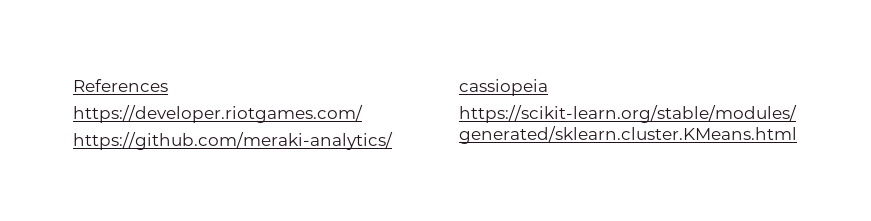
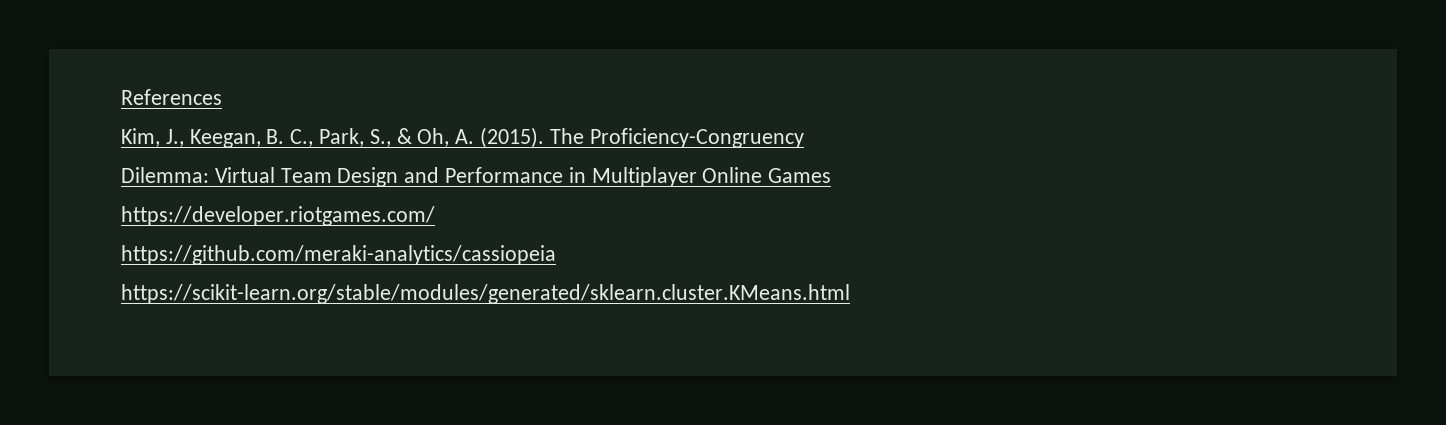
(168, 85) none -> [121,127,804,148] [121,167,832,187] // Kim, J., Keegan, B. C., Park, S., & Oh, A. (2015). The Proficiency-Congruency // Dilemma: Virtual Team Design and Performance in Multiplayer Online Games

